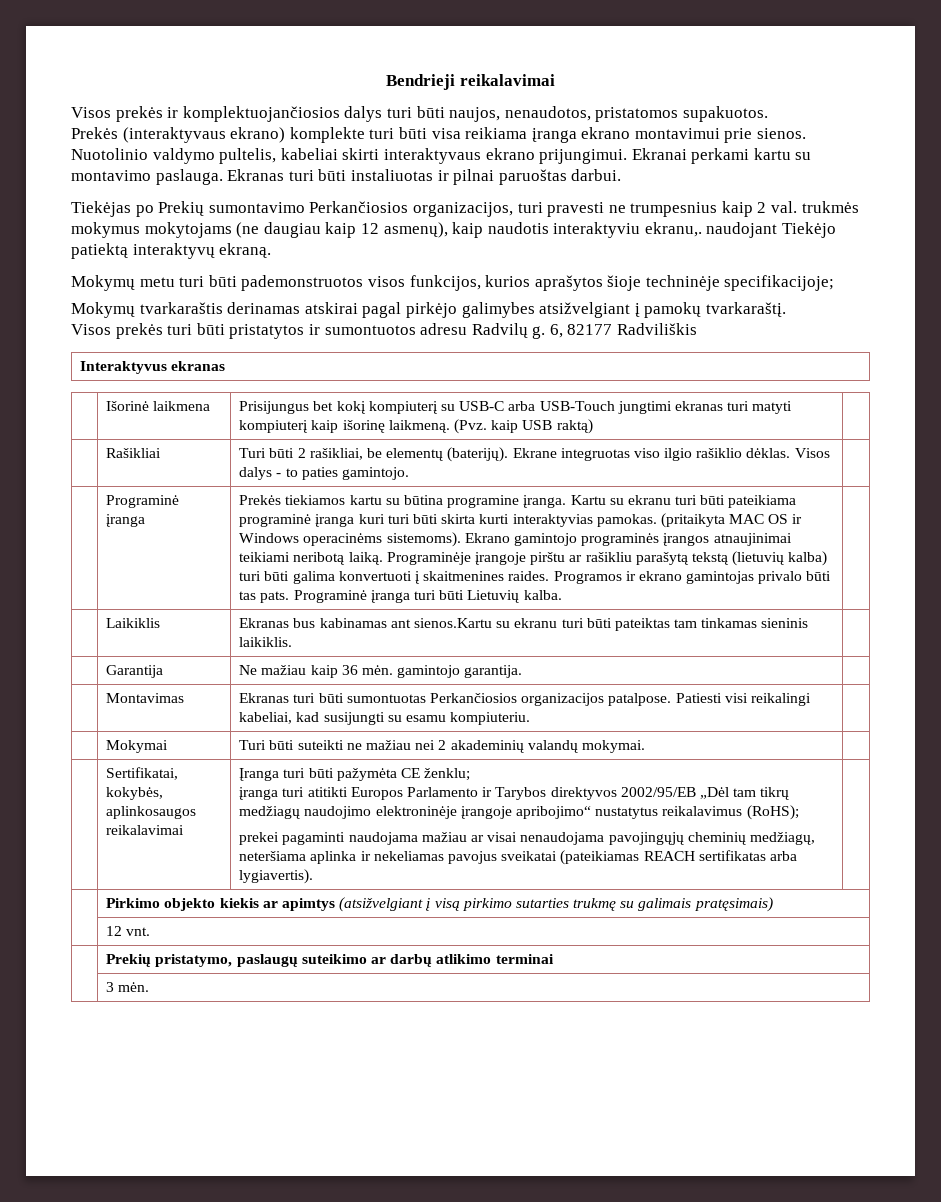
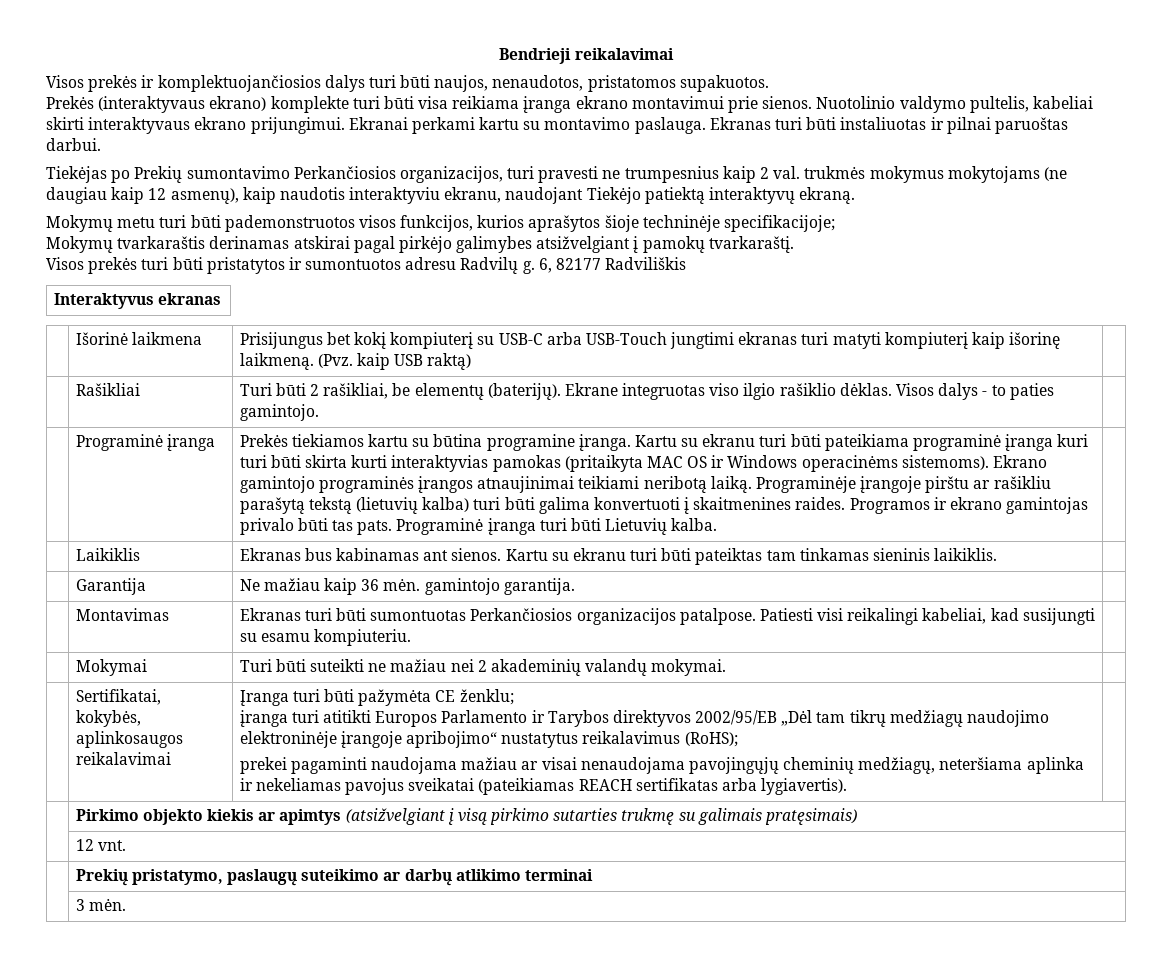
[644,222,702,237] ekranu,. -> [444,187,502,203] ekranu,
[596,514,657,527] pamokas. -> [492,455,561,472] pamokas
[413,618,492,628] sienos.Kartu -> [451,548,548,561] sienos. Kartu

